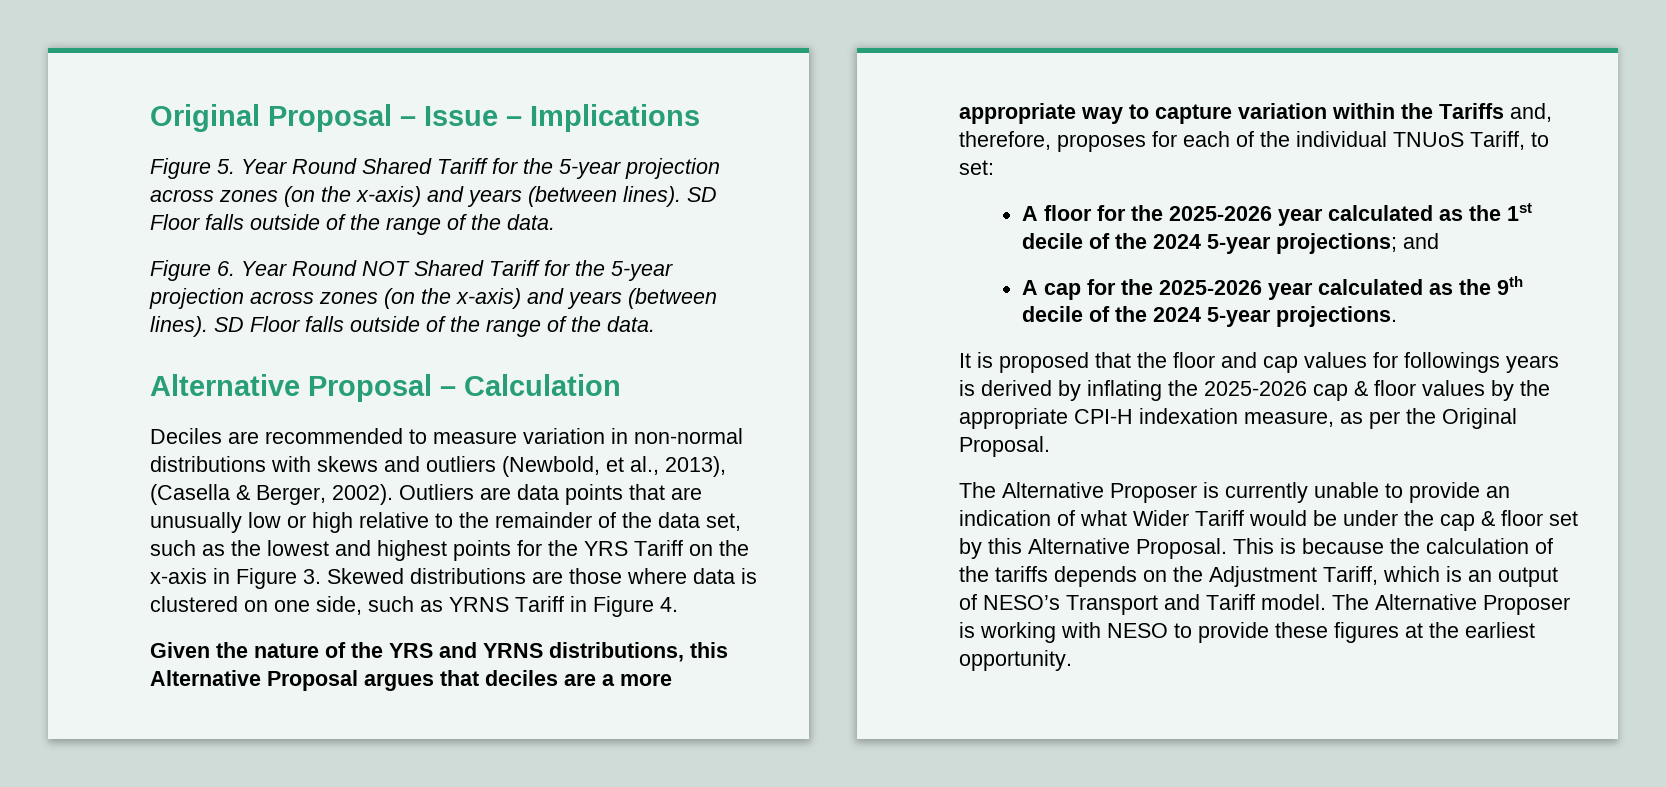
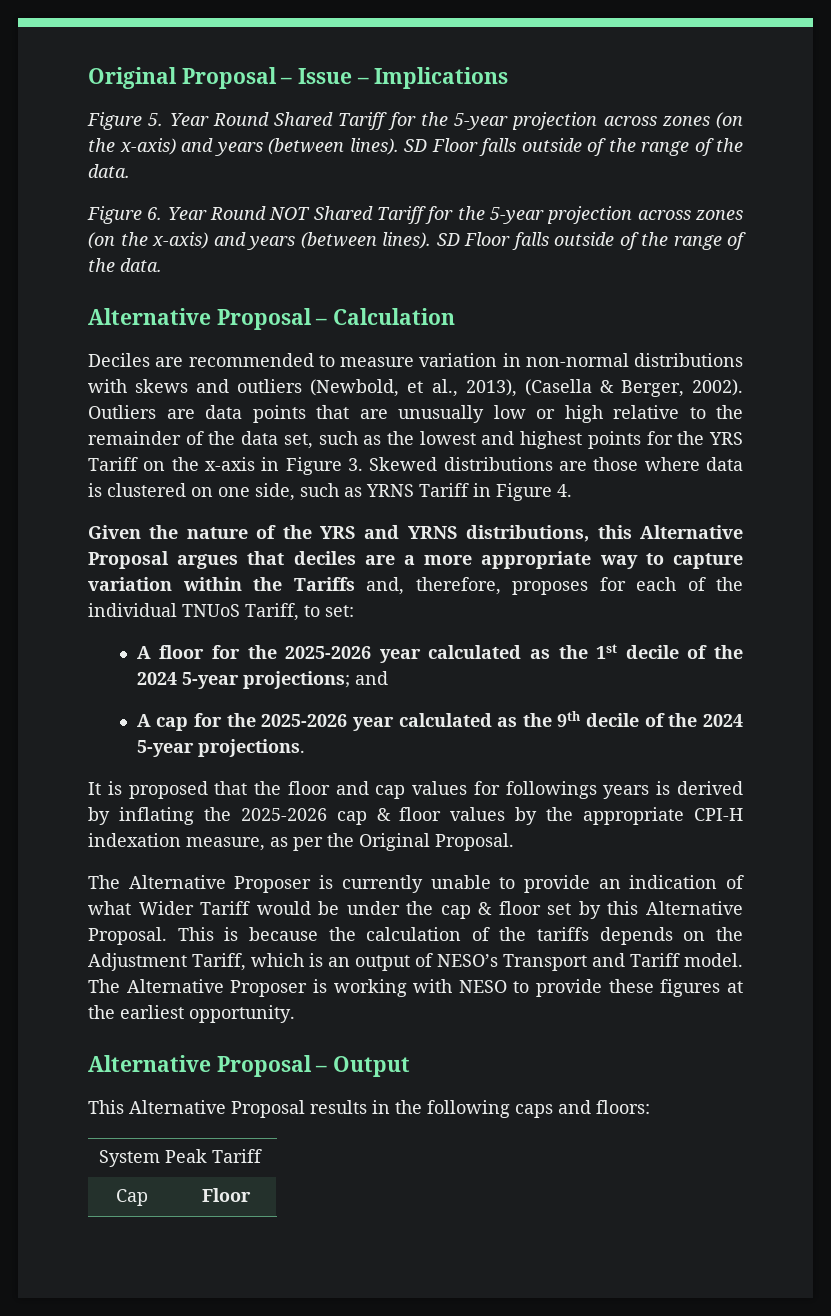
(1072, 660) none -> [88,1055,411,1077] [88,1100,650,1118] [99,1149,263,1167] [115,1189,148,1206] [201,1188,251,1202] // Alternative Proposal – Output // This Alternative Proposal results in the following caps and floors: // System Peak Tariff // Cap | Floor

